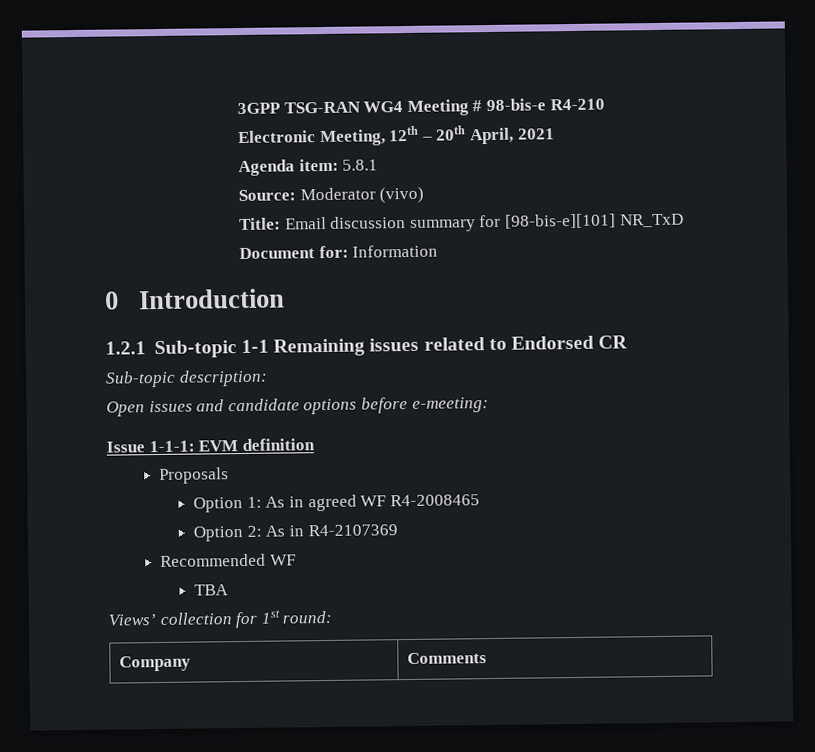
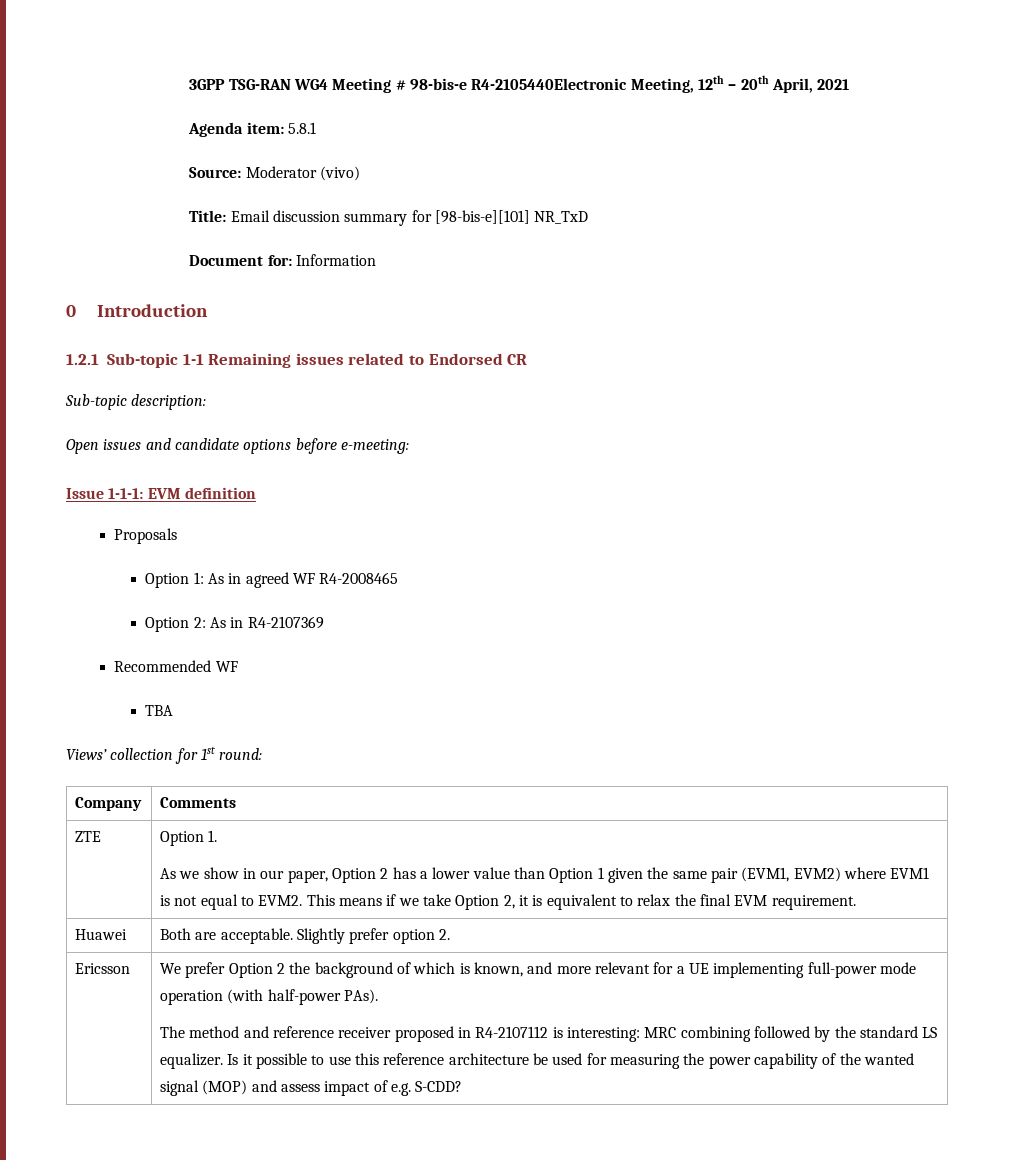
[549,98,605,111] [237,130,316,144] R4-210 // Electronic -> [471,78,628,90] R4-2105440Electronic
(487, 658) none -> [75,831,102,842] [160,830,218,846] [160,867,930,883] [160,894,856,910] [75,929,128,940] [160,928,451,944] [75,963,131,974] [160,962,916,978] [160,989,379,1005] [160,1026,938,1042] [160,1053,914,1069] [160,1080,463,1096] // ZTE | Option 1. // As we show in our paper, Option 2 has a lower value than Option 1 given the same pair (EVM1, EVM2) where EVM1 is not equal to EVM2. This means if we take Option 2, it is equivalent to relax the final EVM requirement. // Huawei | Both are acceptable. Slightly prefer option 2. // Ericsson | We prefer Option 2 the background of which is known, and more relevant for a UE implementing full-power mode operation (with half-power PAs). // The method and reference receiver proposed in R4-2107112 is interesting: MRC combining followed by the standard LS equalizer. Is it possible to use this reference architecture be used for measuring the power capability of the wanted signal (MOP) and assess impact of e.g. S-CDD?

